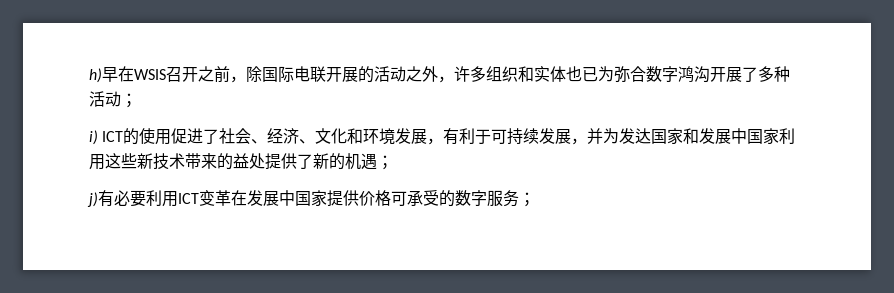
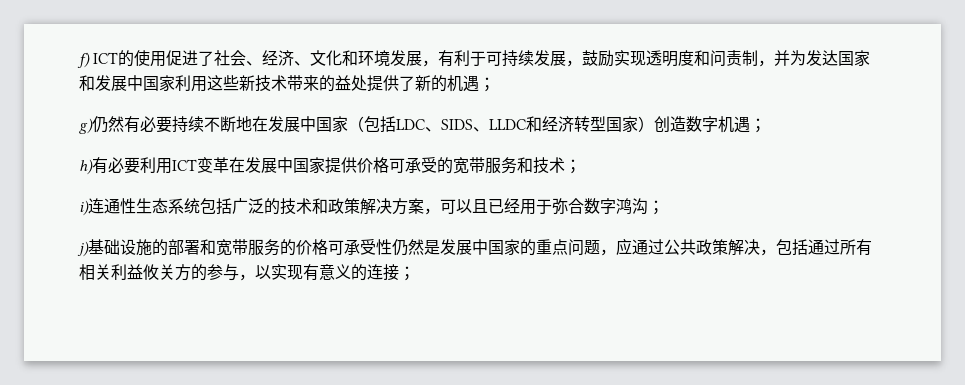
[89,66,790,83] [89,91,137,108] [89,130,98,145] h)早在WSIS召开之前，除国际电联开展的活动之外，许多组织和实体也已为弥合数字鸿沟开展了多种活动； // i) -> [77,52,90,68] f)
(588, 141) none -> [582,50,775,67] 鼓励实现透明度和问责制，
[87,192,98,207] j) -> [79,116,766,134] [79,159,93,175] g)仍然有必要持续不断地在发展中国家（包括LDC、SIDS、LLDC和经济转型国家）创造数字机遇； // h)
[455,190,519,207] 数字服务 -> [453,157,581,174] [79,198,664,216] [77,238,872,257] [79,264,399,281] 宽带服务和技术； // i)连通性生态系统包括广泛的技术和政策解决方案，可以且已经用于弥合数字鸿沟； // j)基础设施的部署和宽带服务的价格可承受性仍然是发展中国家的重点问题，应通过公共政策解决，包括通过所有相关利益攸关方的参与，以实现有意义的连接

